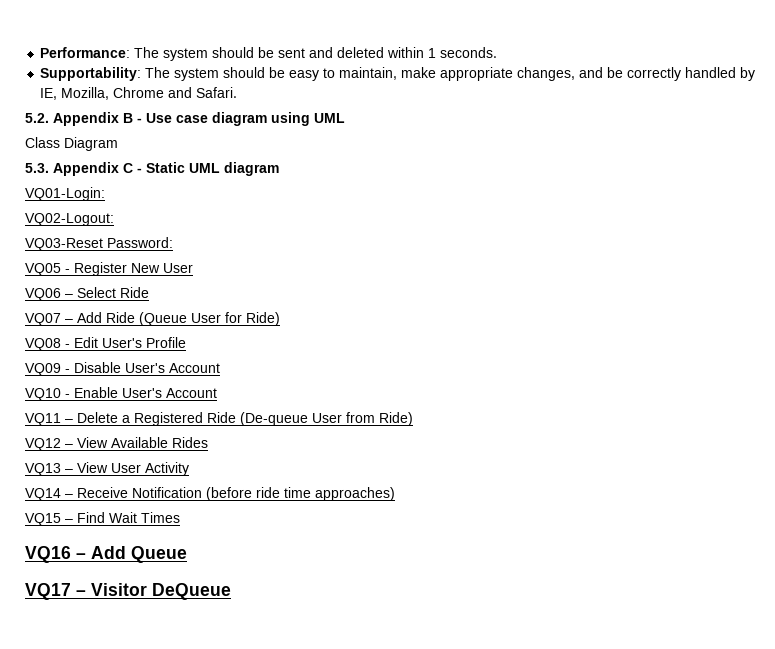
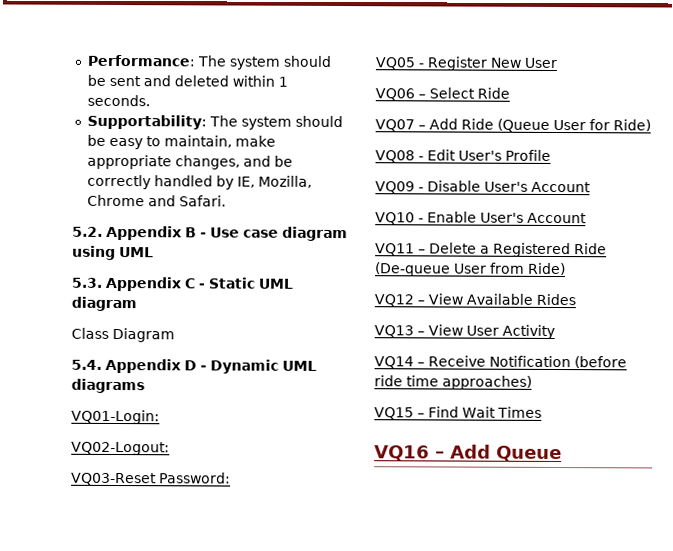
[25,137,118,151] // Class Diagram -> (154, 252) none
(279, 169) none -> [71,327,175,343] [71,358,317,374] [71,378,145,394] // Class Diagram // 5.4. Appendix D - Dynamic UML diagrams
[25,583,231,600] // VQ17 – Visitor DeQueue -> (562, 454) none

